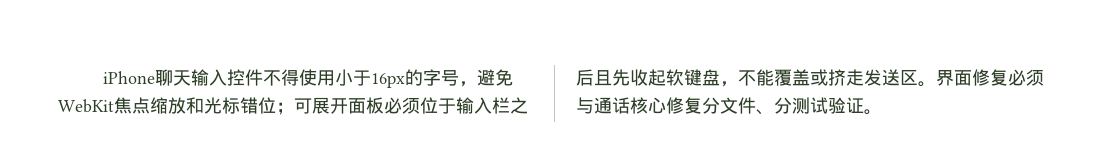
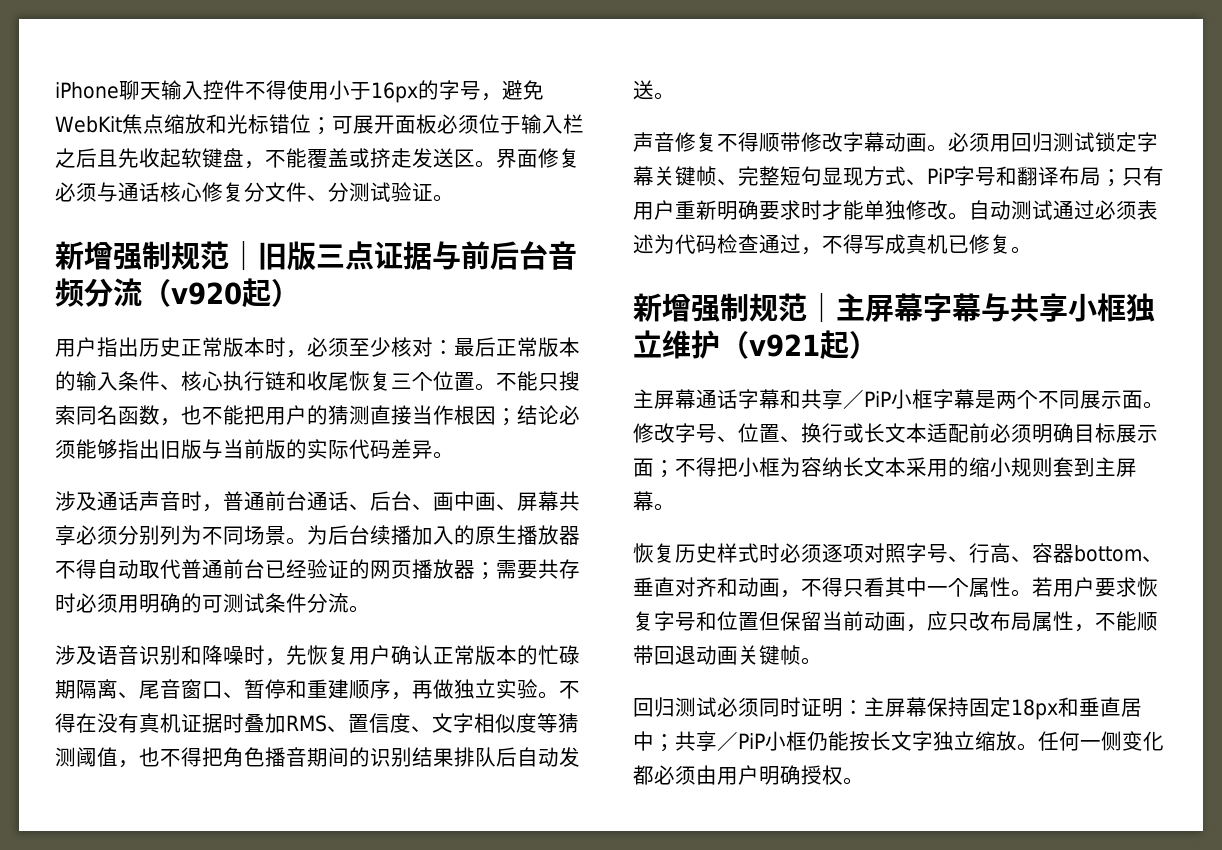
(882, 112) none -> [55,241,577,271] [55,278,300,308] [55,337,580,358] [55,371,580,391] [55,405,580,426] [55,439,454,459] [55,491,580,512] [55,525,580,546] [55,559,580,580] [55,593,370,613] [55,645,580,666] [55,679,580,700] [55,713,579,733] [55,747,580,768] [633,80,675,100] [633,132,1158,152] [633,166,1164,187] [633,200,1158,220] [633,234,1032,255] [633,293,1155,323] [633,330,878,360] [633,389,1164,410] [633,423,1158,443] [633,457,1137,478] [633,491,675,511] [633,543,1163,563] [633,577,1158,598] [633,611,1158,632] [633,645,822,665] [633,697,1142,720] [633,731,1164,752] [633,765,864,785] // 新增强制规范｜旧版三点证据与前后台音频分流（v920起） // 用户指出历史正常版本时，必须至少核对：最后正常版本的输入条件、核心执行链和收尾恢复三个位置。不能只搜索同名函数，也不能把用户的猜测直接当作根因；结论必须能够指出旧版与当前版的实际代码差异。 // 涉及通话声音时，普通前台通话、后台、画中画、屏幕共享必须分别列为不同场景。为后台续播加入的原生播放器不得自动取代普通前台已经验证的网页播放器；需要共存时必须用明确的可测试条件分流。 // 涉及语音识别和降噪时，先恢复用户确认正常版本的忙碌期隔离、尾音窗口、暂停和重建顺序，再做独立实验。不得在没有真机证据时叠加RMS、置信度、文字相似度等猜测阈值，也不得把角色播音期间的识别结果排队后自动发送。 // 声音修复不得顺带修改字幕动画。必须用回归测试锁定字幕关键帧、完整短句显现方式、PiP字号和翻译布局；只有用户重新明确要求时才能单独修改。自动测试通过必须表述为代码检查通过，不得写成真机已修复。 // 新增强制规范｜主屏幕字幕与共享小框独立维护（v921起） // 主屏幕通话字幕和共享／PiP小框字幕是两个不同展示面。修改字号、位置、换行或长文本适配前必须明确目标展示面；不得把小框为容纳长文本采用的缩小规则套到主屏幕。 // 恢复历史样式时必须逐项对照字号、行高、容器bottom、垂直对齐和动画，不得只看其中一个属性。若用户要求恢复字号和位置但保留当前动画，应只改布局属性，不能顺带回退动画关键帧。 // 回归测试必须同时证明：主屏幕保持固定18px和垂直居中；共享／PiP小框仍能按长文字独立缩放。任何一侧变化都必须由用户明确授权。

